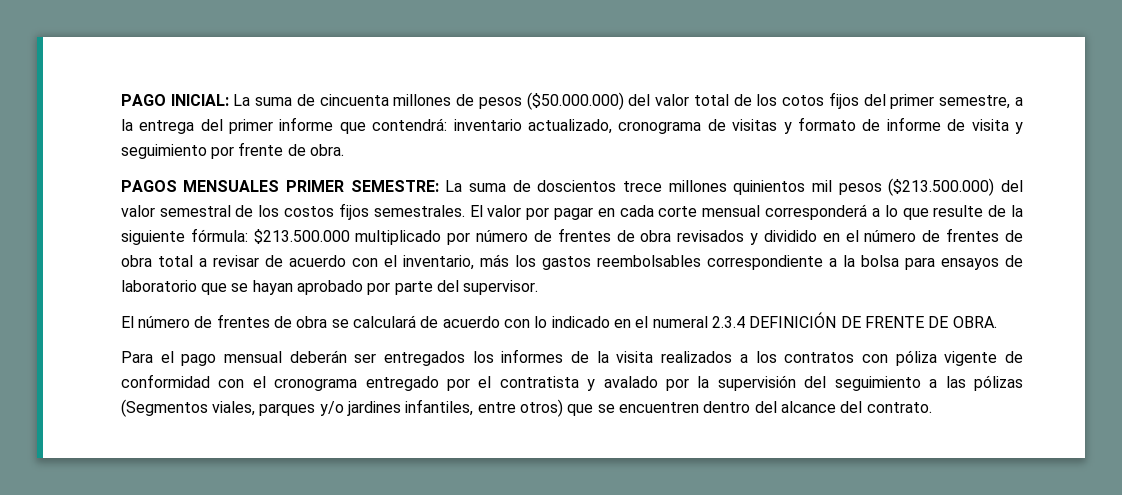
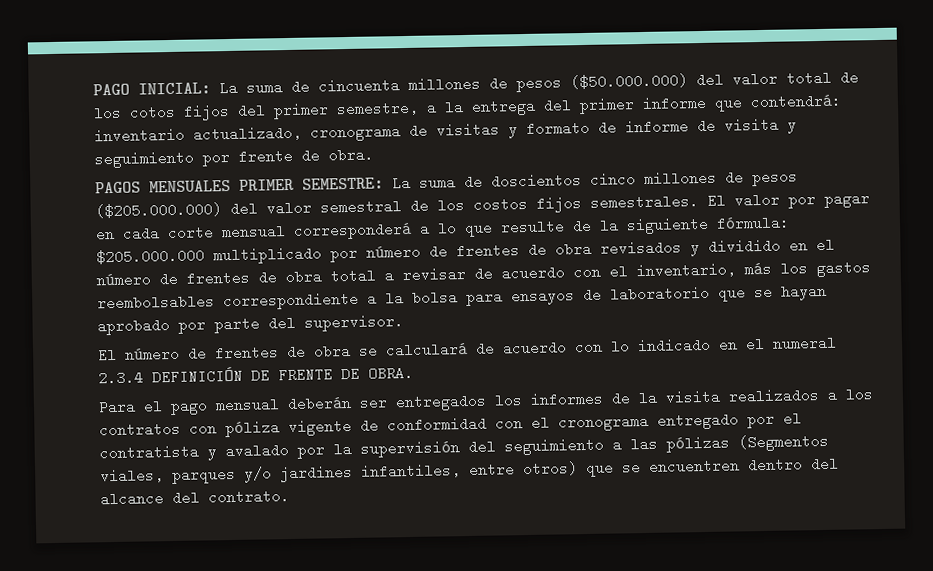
[623,178,995,196] trece millones quinientos mil pesos ($213.500.000) -> [589,169,798,187] [94,202,222,219] cinco millones de pesos ($205.000.000)
[253,229,350,244] $213.500.000 -> [95,248,205,265] $205.000.000

